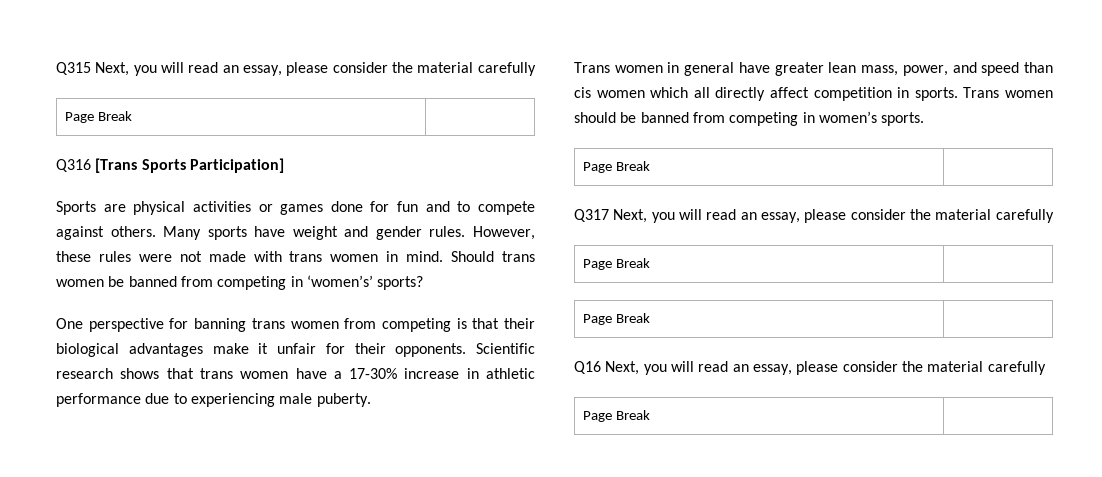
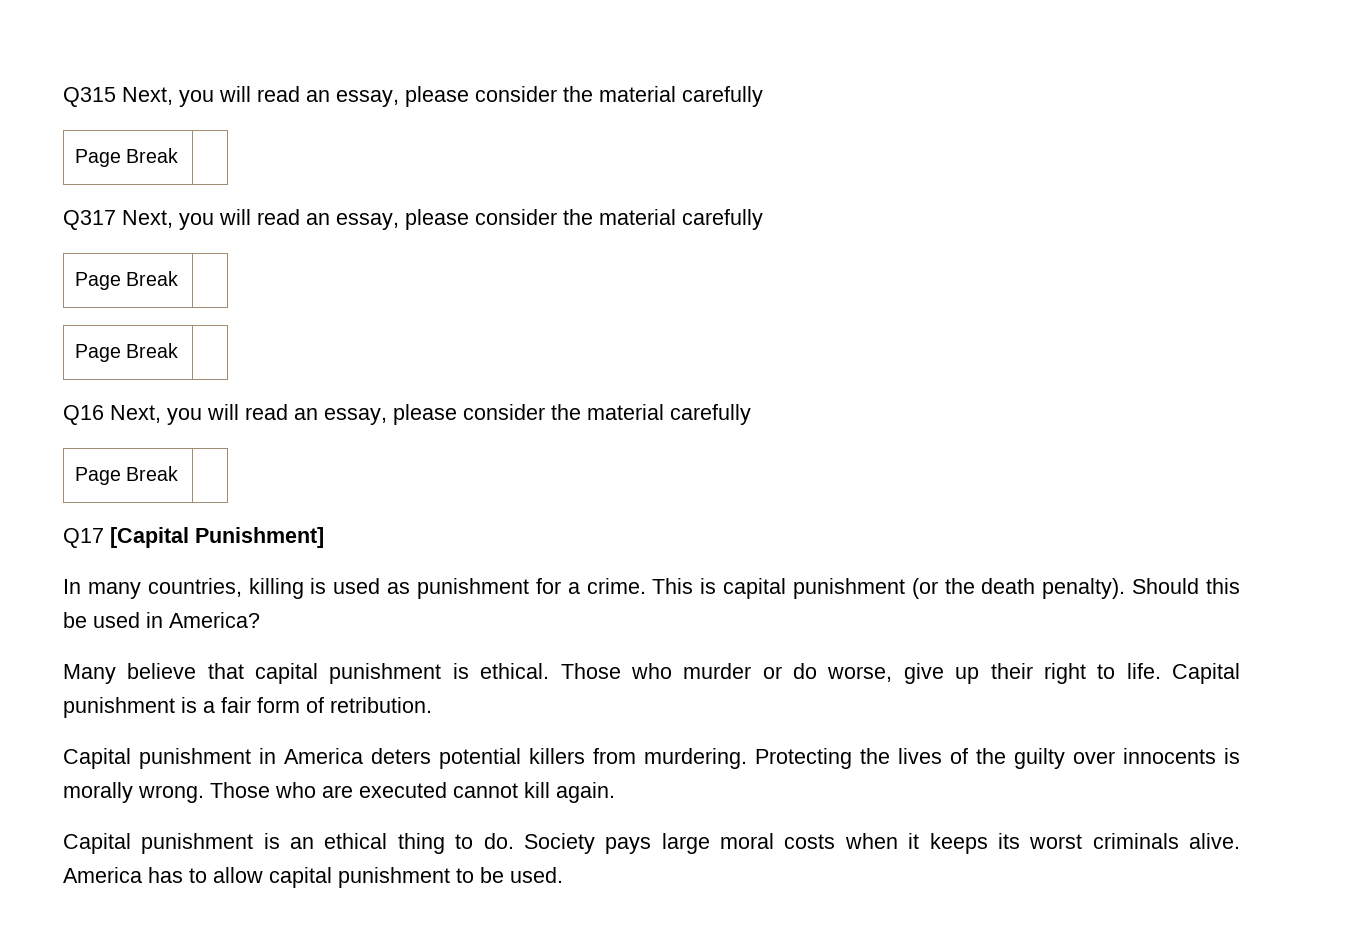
[56,158,284,173] [56,201,535,215] [56,226,535,240] [56,251,536,262] [56,275,424,290] [56,318,535,332] [56,343,535,357] [56,368,535,379] [56,393,371,407] [574,62,1053,76] [574,87,1053,101] [574,111,925,126] [582,161,650,173] // Q316 [Trans Sports Participation] // Sports are physical activities or games done for fun and to compete against others. Many sports have weight and gender rules. However, these rules were not made with trans women in mind. Should trans women be banned from competing in ‘women’s’ sports? // One perspective for banning trans women from competing is that their biological advantages make it unfair for their opponents. Scientific research shows that trans women have a 17-30% increase in athletic performance due to experiencing male puberty. // Trans women in general have greater lean mass, power, and speed than cis women which all directly affect competition in sports. Trans women should be banned from competing in women’s sports. // Page Break | -> (179, 155) none
(650, 415) none -> [63,527,324,548] [63,578,1240,599] [63,612,260,628] [63,663,1240,684] [63,697,432,718] [63,748,1240,769] [63,782,615,803] [63,833,1240,854] [63,867,563,888] // Q17 [Capital Punishment] // In many countries, killing is used as punishment for a crime. This is capital punishment (or the death penalty). Should this be used in America? // Many believe that capital punishment is ethical. Those who murder or do worse, give up their right to life. Capital punishment is a fair form of retribution. // Capital punishment in America deters potential killers from murdering. Protecting the lives of the guilty over innocents is morally wrong. Those who are executed cannot kill again. // Capital punishment is an ethical thing to do. Society pays large moral costs when it keeps its worst criminals alive. America has to allow capital punishment to be used.

